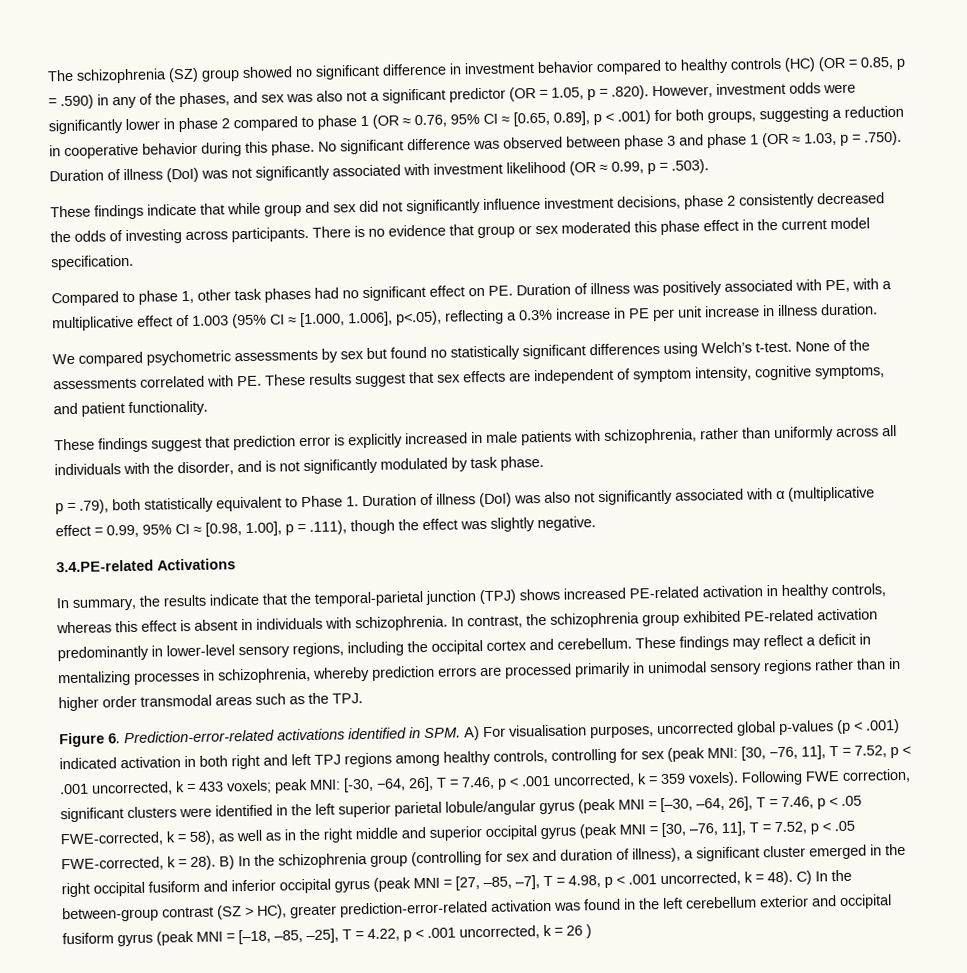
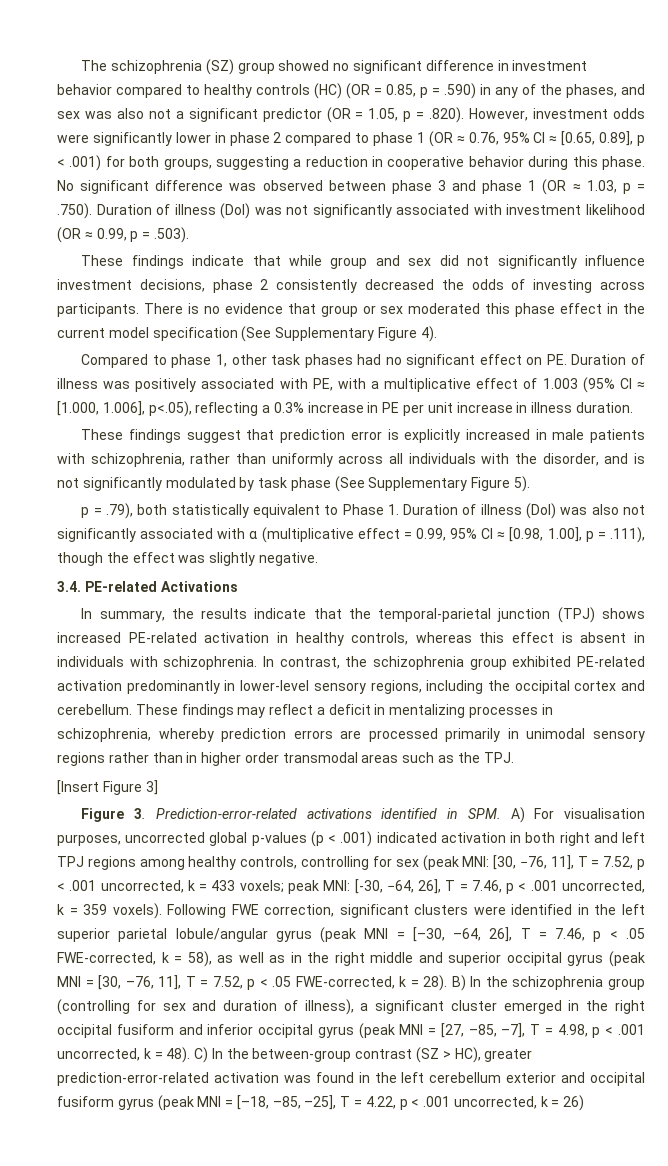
[51,254,134,271] specification. -> [152,326,437,342] specification (See Supplementary Figure 4).
[52,339,870,367] [53,365,885,390] [53,400,208,417] // We compared psychometric assessments by sex but found no statistically significant differences using Welch’s t-test. None of the assessments correlated with PE. These results suggest that sex effects are independent of symptom intensity, cognitive symptoms, and patient functionality. -> (633, 407) none
[500,455,544,471] phase. -> [290,476,531,492] phase (See Supplementary Figure 5).
[56,559,154,573] 3.4.PE-related -> [57,581,157,592] 3.4. PE-related
[59,732,121,748] Figure 6. -> [57,780,158,795] [81,808,147,822] [Insert Figure 3] // Figure 3.
[566,924,592,939] 26 ) -> [563,1095,585,1111] 26)

